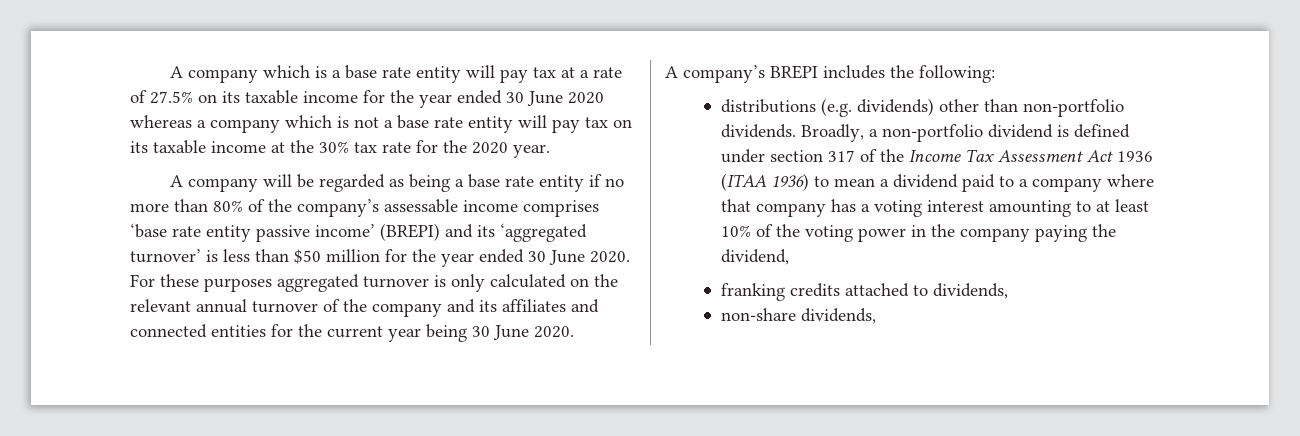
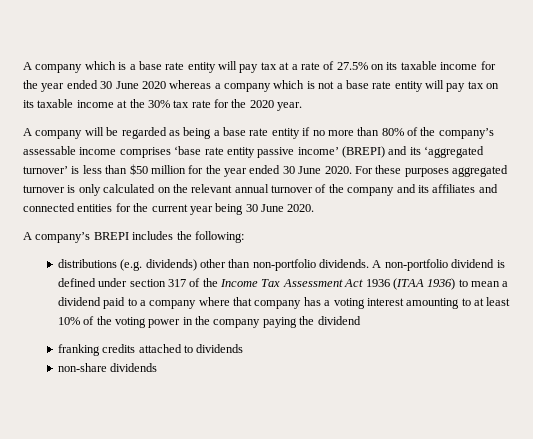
[800,124,878,142] Broadly, a -> [372,260,382,268] A
[720,249,789,265] dividend, -> [317,316,361,325] dividend
[932,283,1008,299] dividends, -> [196,344,244,353] dividends
[800,308,876,324] dividends, -> [110,363,158,372] dividends

